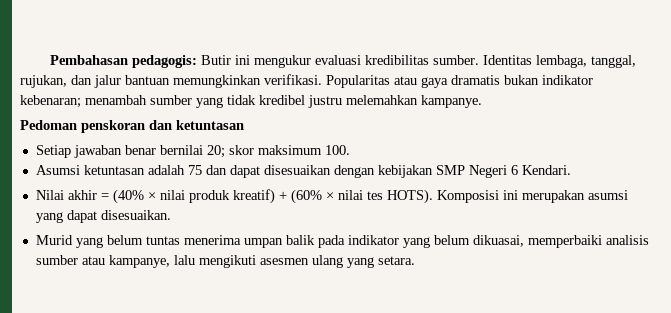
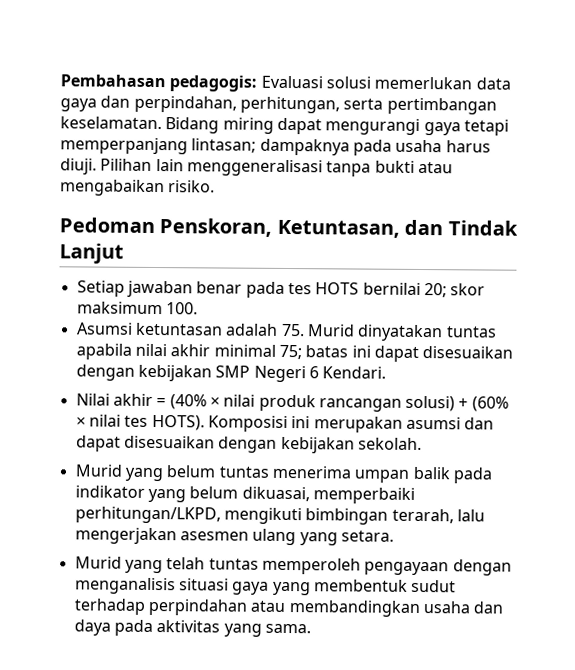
[200,55,636,68] [20,74,593,88] [20,95,482,108] [20,120,244,133] Butir ini mengukur evaluasi kredibilitas sumber. Identitas lembaga, tanggal, rujukan, dan jalur bantuan memungkinkan verifikasi. Popularitas atau gaya dramatis bukan indikator kebenaran; menambah sumber yang tidak kredibel justru melemahkan kampanye. // Pedoman penskoran dan ketuntasan -> [260,75,511,90] [60,95,497,115] [60,116,509,136] [60,137,491,156] [60,158,453,177] [60,179,216,197] [59,217,518,238] [59,243,124,264] Evaluasi solusi memerlukan data gaya dan perpindahan, perhitungan, serta pertimbangan keselamatan. Bidang miring dapat mengurangi gaya tetapi memperpanjang lintasan; dampaknya pada usaha harus diuji. Pilihan lain menggeneralisasi tanpa bukti atau mengabaikan risiko. // Pedoman Penskoran, Ketuntasan, dan Tindak Lanjut
(156, 150) none -> [245,281,360,298] pada tes HOTS
[187,165,227,175] 75 dan -> [280,323,497,342] [75,343,371,360] 75. Murid dinyatakan tuntas apabila nilai akhir minimal 75; batas ini
[232,189,275,204] kreatif) -> [318,395,456,412] rancangan solusi)
[35,210,171,223] yang dapat disesuaikan. -> [464,417,495,430] [75,435,422,454] dan dapat disesuaikan dengan kebijakan sekolah.
[605,235,649,245] [35,255,415,268] analisis sumber atau kampanye, lalu mengikuti asesmen ulang yang setara. -> [74,506,485,525] [74,527,394,546] [74,556,512,576] [74,577,457,596] [73,598,505,618] [73,619,311,637] perhitungan/LKPD, mengikuti bimbingan terarah, lalu mengerjakan asesmen ulang yang setara. // Murid yang telah tuntas memperoleh pengayaan dengan menganalisis situasi gaya yang membentuk sudut terhadap perpindahan atau membandingkan usaha dan daya pada aktivitas yang sama.

